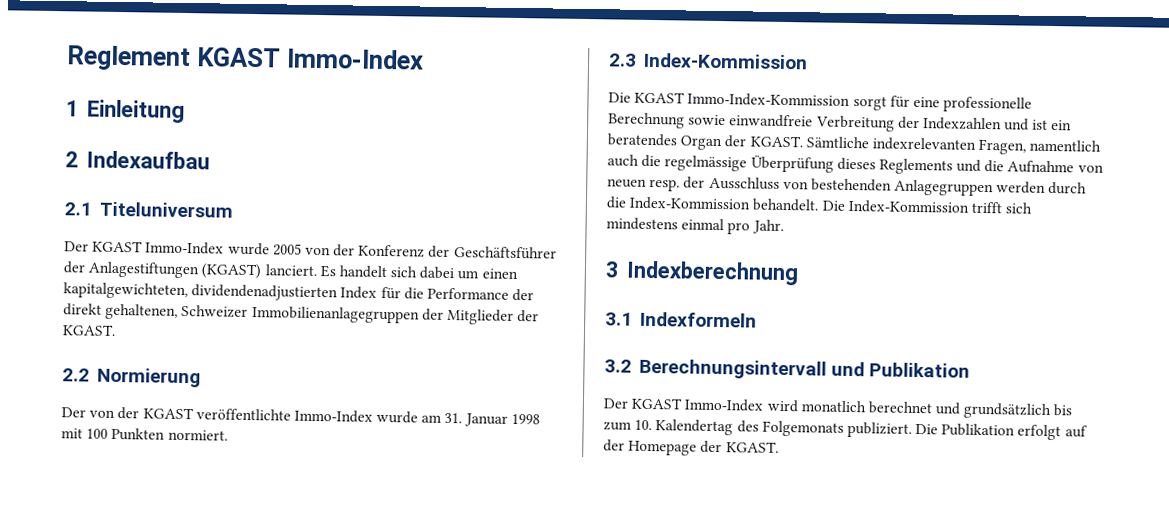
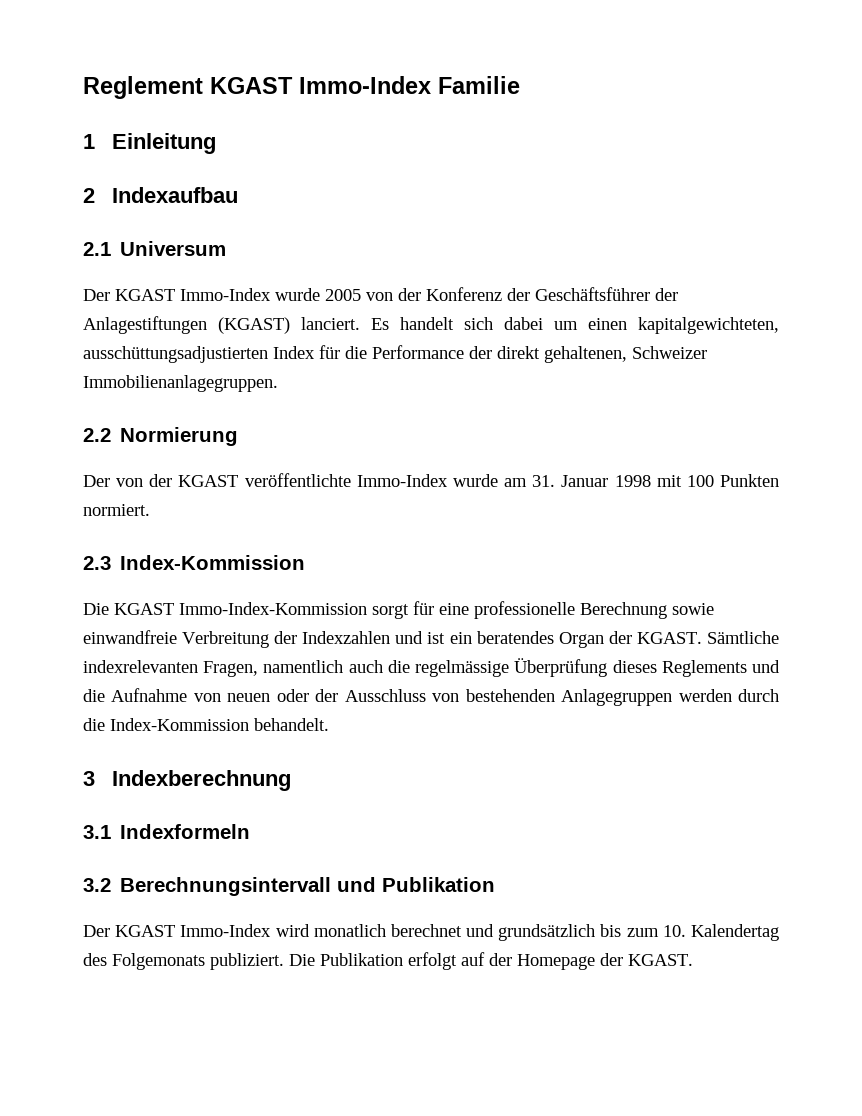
(424, 59) none -> [438,76,520,94] Familie
[98,201,233,218] Titeluniversum -> [120,241,227,256] Universum
[191,284,339,302] dividendenadjustierten -> [83,346,268,363] ausschüttungsadjustierten
[251,306,540,325] [62,324,116,336] Immobilienanlagegruppen der Mitglieder der KGAST. -> [83,375,278,392] Immobilienanlagegruppen.
[649,178,681,192] resp. -> [276,689,309,702] oder
[821,199,1033,214] [606,217,784,235] Die Index-Kommission trifft sich mindestens einmal pro Jahr. -> (329, 724) none

